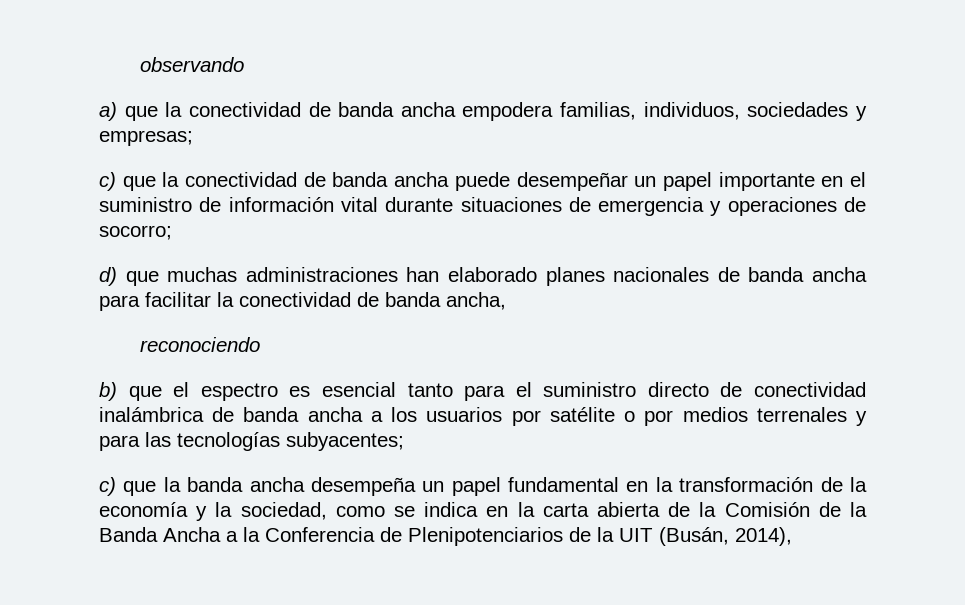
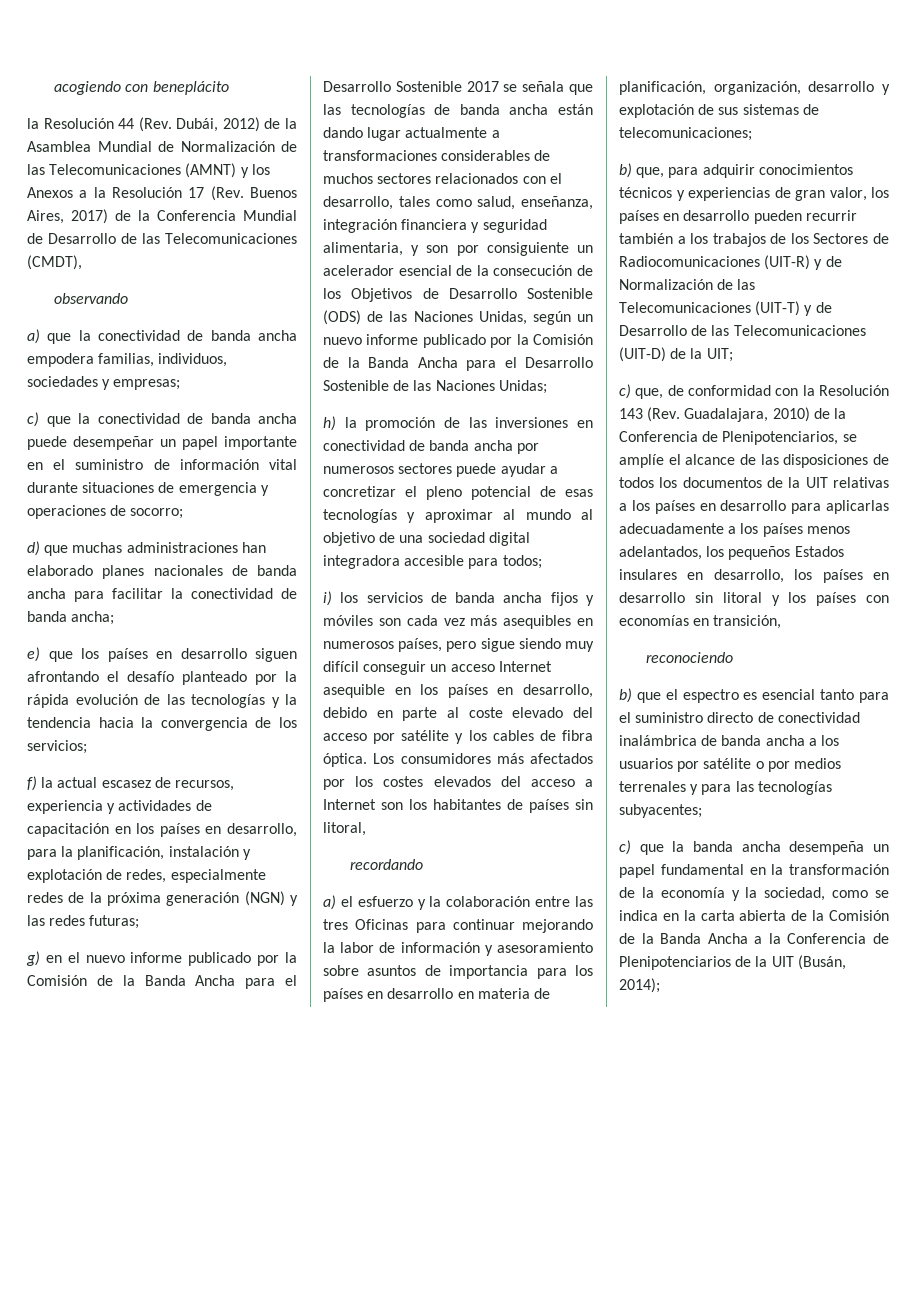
(139, 64) none -> [54,81,229,95] [27,117,297,132] [27,141,297,152] [27,163,270,178] [27,186,297,201] [27,209,297,224] [27,233,297,244] [27,255,82,270] acogiendo con beneplácito // la Resolución 44 (Rev. Dubái, 2012) de la Asamblea Mundial de Normalización de las Telecomunicaciones (AMNT) y los Anexos a la Resolución 17 (Rev. Buenos Aires, 2017) de la Conferencia Mundial de Desarrollo de las Telecomunicaciones (CMDT), //
[446,292,506,310] ancha, -> [71,611,115,625] [27,647,297,662] [27,671,297,685] [27,694,297,708] [27,717,297,731] [27,740,87,754] [27,776,234,791] [27,800,212,814] [27,823,297,837] [27,846,251,860] [27,869,266,883] [27,891,298,906] [27,915,140,929] [26,951,297,966] [27,975,297,989] [323,81,593,95] [323,104,593,118] [323,127,500,141] [323,150,551,161] [323,173,562,184] [323,196,593,210] [323,219,547,233] [323,242,593,256] [323,265,593,276] [323,288,593,302] [323,310,593,325] [323,334,593,348] [323,357,593,371] [323,380,547,394] [323,416,593,431] [323,440,539,454] [323,463,558,477] [323,486,593,500] [323,509,593,523] [323,532,530,546] [323,555,542,569] [323,591,594,606] [323,615,593,629] [323,638,594,652] [323,661,552,675] [323,684,593,698] [323,707,593,721] [323,730,593,744] [323,753,593,767] [323,776,593,790] [323,799,593,813] [323,822,366,836] [350,859,424,870] [323,895,593,910] [323,919,593,933] [323,942,593,956] [323,965,593,979] [323,988,550,1002] [619,81,890,95] [619,104,819,118] [619,127,752,141] [619,163,853,178] [619,187,889,201] [619,210,857,224] [619,233,889,247] [619,255,842,270] [619,279,756,290] [619,301,832,316] [619,325,866,336] [619,347,733,362] [619,384,889,399] [619,407,846,422] [619,431,857,445] [619,454,889,468] [619,477,889,488] [619,500,889,514] [619,523,850,537] [619,546,844,560] [619,569,889,583] [619,592,889,606] [619,615,782,629] ancha; // e) que los países en desarrollo siguen afrontando el desafío planteado por la rápida evolución de las tecnologías y la tendencia hacia la convergencia de los servicios; // f) la actual escasez de recursos, experiencia y actividades de capacitación en los países en desarrollo, para la planificación, instalación y explotación de redes, especialmente redes de la próxima generación (NGN) y las redes futuras; // g) en el nuevo informe publicado por la Comisión de la Banda Ancha para el Desarrollo Sostenible 2017 se señala que las tecnologías de banda ancha están dando lugar actualmente a transformaciones considerables de muchos sectores relacionados con el desarrollo, tales como salud, enseñanza, integración financiera y seguridad alimentaria, y son por consiguiente un acelerador esencial de la consecución de los Objetivos de Desarrollo Sostenible (ODS) de las Naciones Unidas, según un nuevo informe publicado por la Comisión de la Banda Ancha para el Desarrollo Sostenible de las Naciones Unidas; // h) la promoción de las inversiones en conectividad de banda ancha por numerosos sectores puede ayudar a concretizar el pleno potencial de esas tecnologías y aproximar al mundo al objetivo de una sociedad digital integradora accesible para todos; // i) los servicios de banda ancha fijos y móviles son cada vez más asequibles en numerosos países, pero sigue siendo muy difícil conseguir un acceso Internet asequible en los países en desarrollo, debido en parte al coste elevado del acceso por satélite y los cables de fibra óptica. Los consumidores más afectados por los costes elevados del acceso a Internet son los habitantes de países sin litoral, // recordando // a) el esfuerzo y la colaboración entre las tres Oficinas para continuar mejorando la labor de información y asesoramiento sobre asuntos de importancia para los países en desarrollo en materia de planificación, organización, desarrollo y explotación de sus sistemas de telecomunicaciones; // b) que, para adquirir conocimientos técnicos y experiencias de gran valor, los países en desarrollo pueden recurrir también a los trabajos de los Sectores de Radiocomunicaciones (UIT-R) y de Normalización de las Telecomunicaciones (UIT-T) y de Desarrollo de las Telecomunicaciones (UIT-D) de la UIT; // c) que, de conformidad con la Resolución 143 (Rev. Guadalajara, 2010) de la Conferencia de Plenipotenciarios, se amplíe el alcance de las disposiciones de todos los documentos de la UIT relativas a los países en desarrollo para aplicarlas adecuadamente a los países menos adelantados, los pequeños Estados insulares en desarrollo, los países en desarrollo sin litoral y los países con economías en transición,
[735,527,792,546] 2014), -> [619,978,660,993] 2014);

